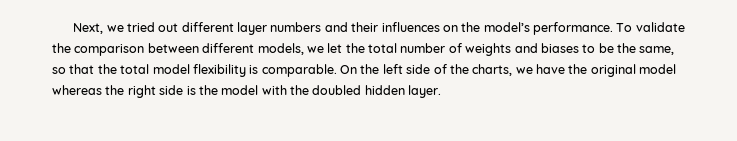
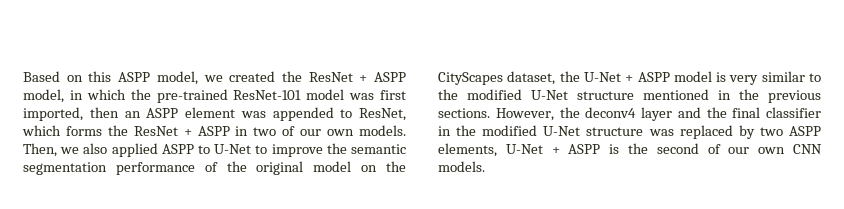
[73,22,685,35] [52,43,675,56] [52,64,677,77] [52,85,442,98] Next, we tried out different layer numbers and their influences on the model’s performance. To validate the comparison between different models, we let the total number of weights and biases to be the same, so that the total model flexibility is comparable. On the left side of the charts, we have the original model whereas the right side is the model with the doubled hidden layer. -> [23,71,406,85] [23,89,406,103] [23,107,406,121] [22,125,407,136] [23,143,406,157] [23,161,407,175] [438,71,822,85] [438,89,821,103] [438,107,821,121] [438,125,821,139] [438,143,823,157] [438,161,485,172] Based on this ASPP model, we created the ResNet + ASPP model, in which the pre-trained ResNet-101 model was first imported, then an ASPP element was appended to ResNet, which forms the ResNet + ASPP in two of our own models. Then, we also applied ASPP to U-Net to improve the semantic segmentation performance of the original model on the CityScapes dataset, the U-Net + ASPP model is very similar to the modified U-Net structure mentioned in the previous sections. However, the deconv4 layer and the final classifier in the modified U-Net structure was replaced by two ASPP elements, U-Net + ASPP is the second of our own CNN models.

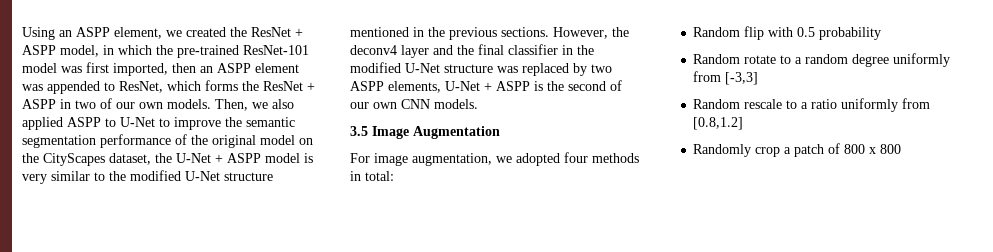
[23,71,198,85] Based on this ASPP model, -> [22,27,162,40] Using an ASPP element,
(485, 166) none -> [350,126,500,139] [350,152,639,166] [350,171,394,181] [693,26,882,40] [693,53,951,67] [693,71,759,85] [693,98,931,112] [693,117,744,130] [693,143,902,157] // 3.5 Image Augmentation // For image augmentation, we adopted four methods in total: // Random flip with 0.5 probability // Random rotate to a random degree uniformly from [-3,3] // Random rescale to a ratio uniformly from [0.8,1.2] // Randomly crop a patch of 800 x 800

